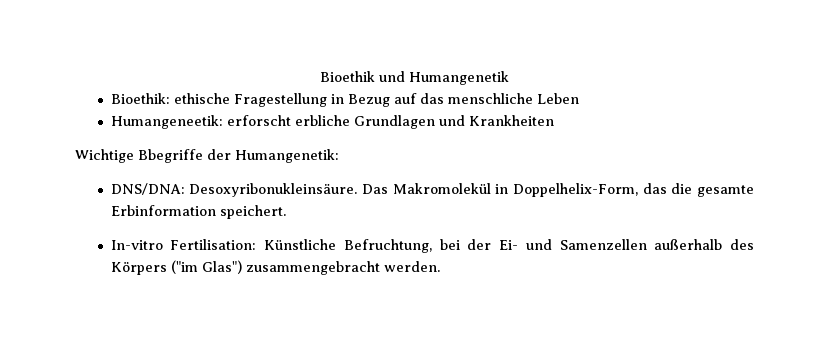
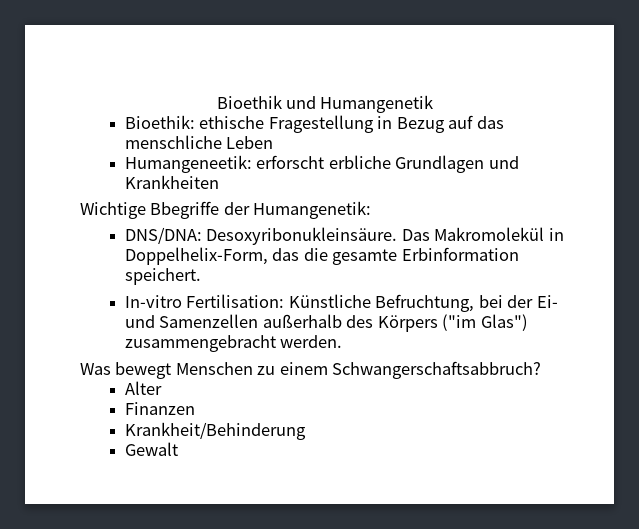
(440, 266) none -> [80,361,542,379] [125,381,163,395] [125,402,196,415] [125,422,307,440] [125,442,179,456] // Was bewegt Menschen zu einem Schwangerschaftsabbruch? // Alter // Finanzen // Krankheit/Behinderung // Gewalt

